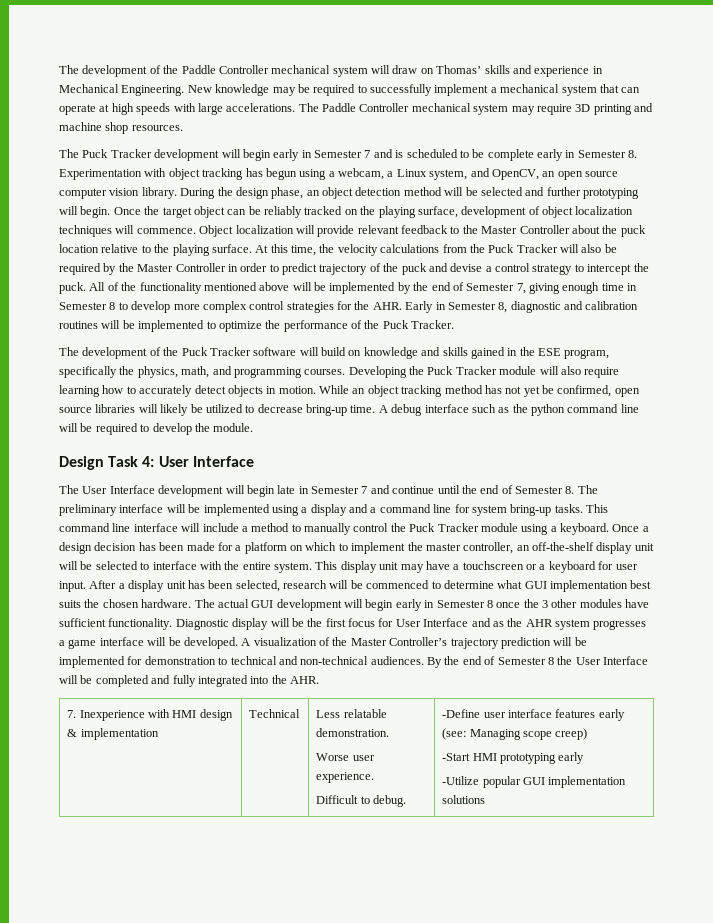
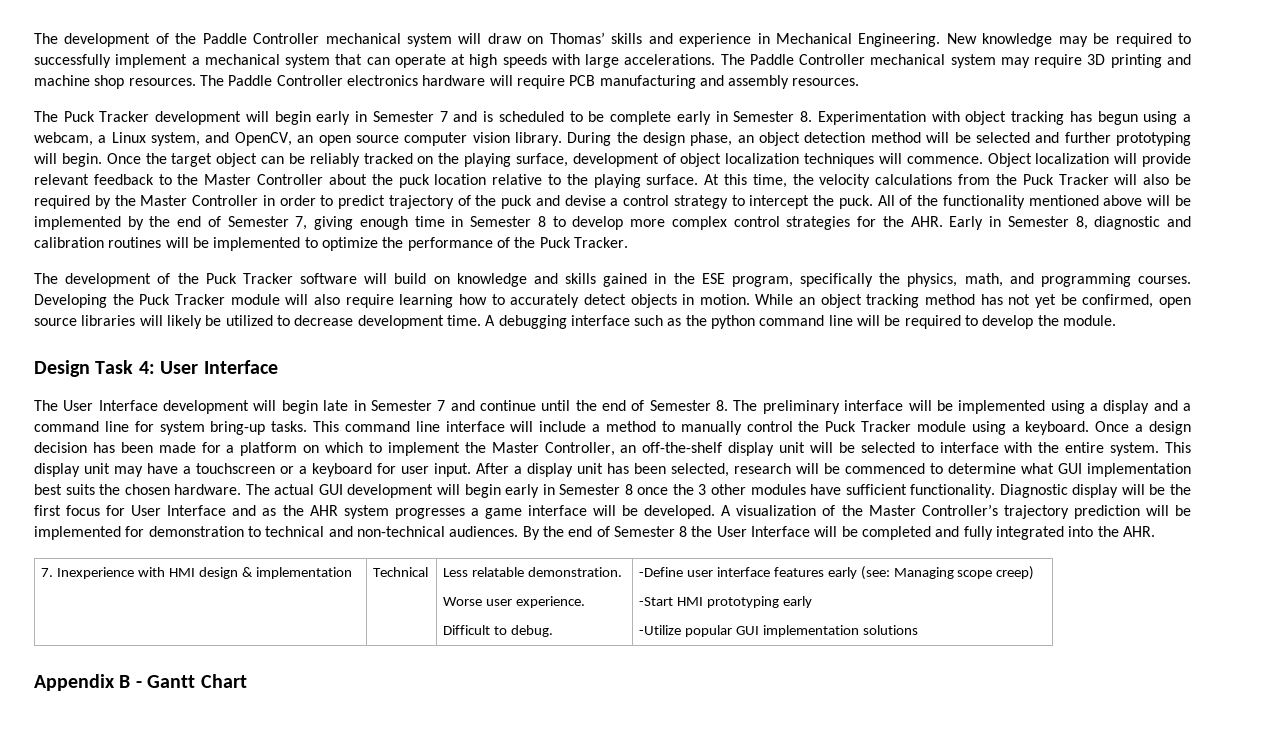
(183, 128) none -> [199,75,860,89] The Paddle Controller electronics hardware will require PCB manufacturing and assembly resources.
[306,404,347,416] bring-up -> [357,315,444,329] development
[391,404,423,416] debug -> [498,315,567,329] debugging
[425,542,514,554] master controller, -> [491,442,615,456] Master Controller,
(486, 799) none -> [34,674,247,691] // Appendix B - Gantt Chart

